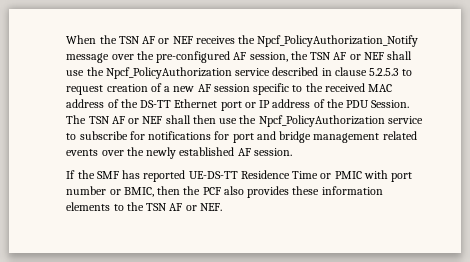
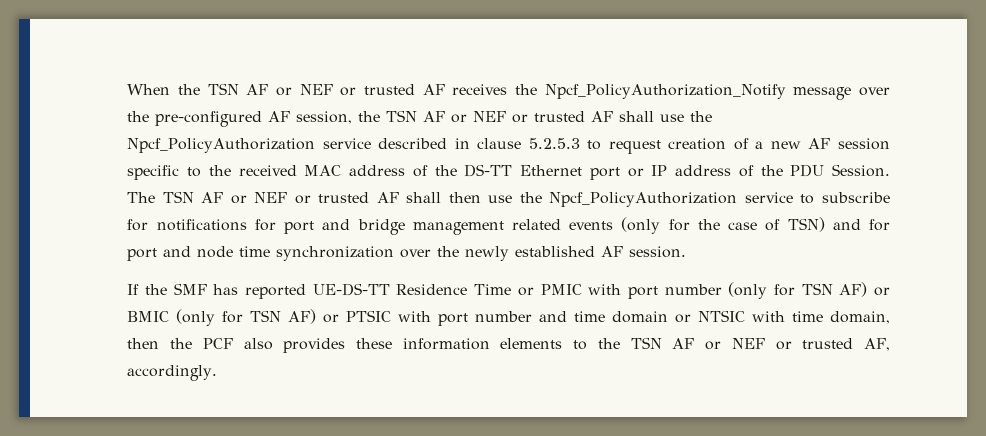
(193, 40) none -> [340,84,445,96] or trusted AF
(384, 56) none -> [512,111,614,123] or trusted AF
(163, 120) none -> [294,192,399,204] or trusted AF
(99, 152) none -> [621,217,890,234] [127,246,395,261] (only for the case of TSN) and for port and node time synchronization
[109,187,154,197] or BMIC, -> [728,282,890,299] [127,309,891,326] (only for TSN AF) or BMIC (only for TSN AF) or PTSIC with port number and time domain or NTSIC with time domain,
[199,203,222,211] NEF. -> [731,338,891,351] [127,365,218,381] NEF or trusted AF, accordingly.

